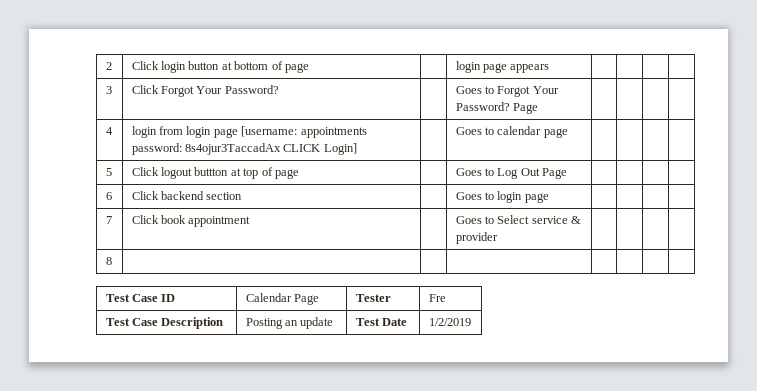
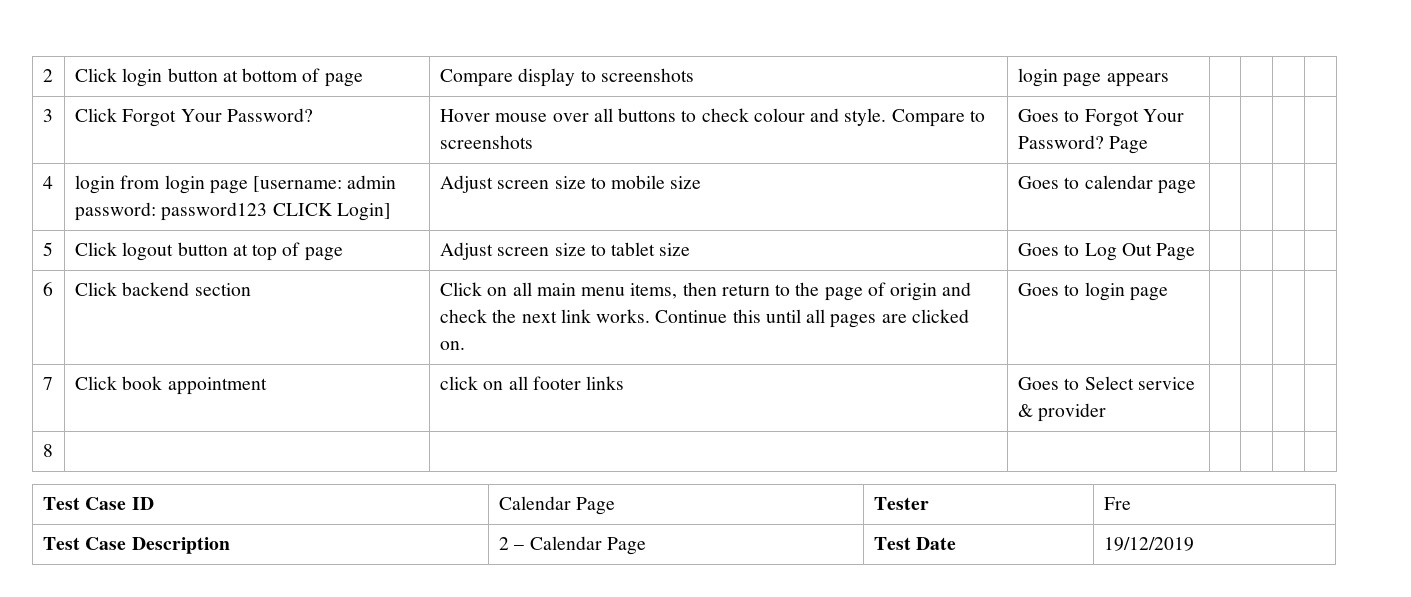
(309, 68) none -> [439,68,694,87] Compare display to screenshots
(279, 89) none -> [439,108,985,127] [439,135,533,149] Hover mouse over all buttons to check colour and style. Compare to screenshots
[300,127,367,138] [131,143,282,155] appointments password: 8s4ojur3TaccadAx -> [347,175,397,189] [74,202,268,221] admin password: password123
(357, 149) none -> [439,175,702,193] Adjust screen size to mobile size
[194,167,229,176] buttton -> [177,242,228,256] button
(299, 174) none -> [439,242,691,260] Adjust screen size to tablet size
(243, 196) none -> [439,282,972,301] [439,309,969,328] [439,341,465,350] Click on all main menu items, then return to the page of origin and check the next link works. Continue this until all pages are clicked on.
(251, 221) none -> [439,376,625,390] click on all footer links
[245,317,334,329] Posting an update -> [498,536,646,555] 2 – Calendar Page
[428,318,471,326] 1/2/2019 -> [1103,537,1194,551] 19/12/2019

